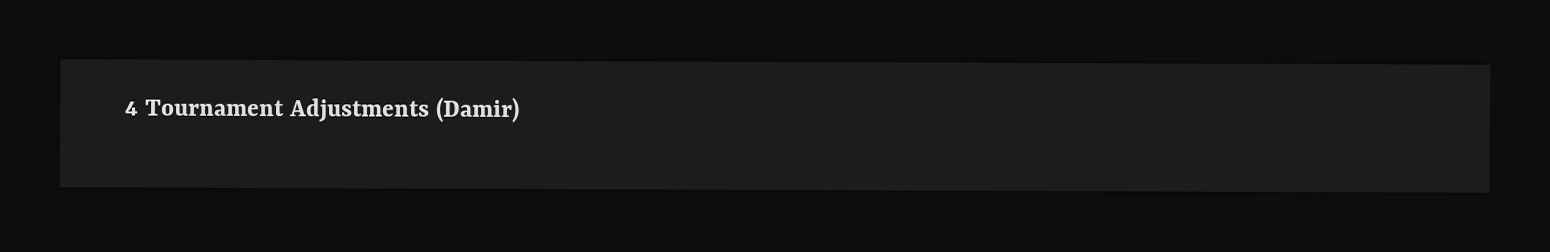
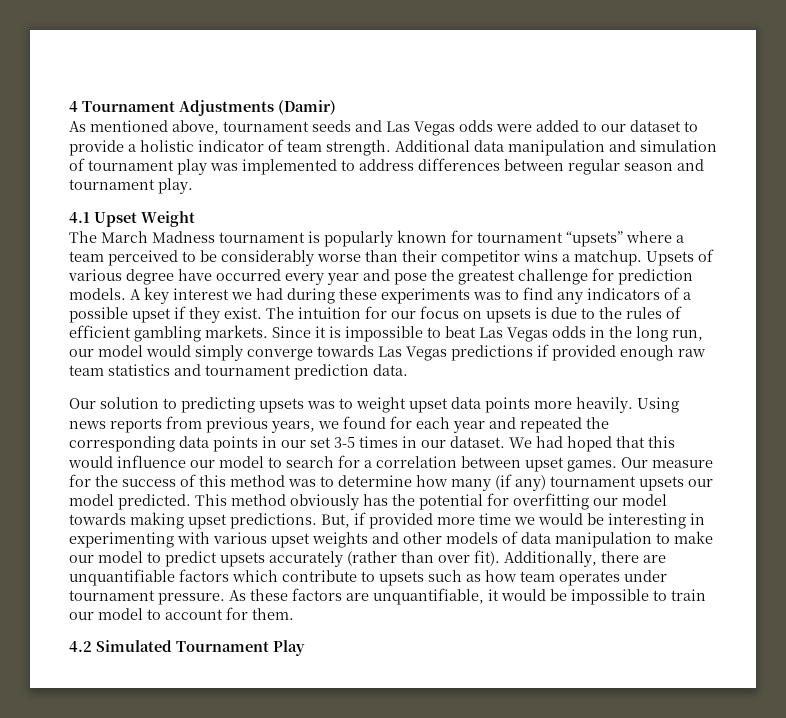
(521, 110) none -> [69,120,698,136] [69,139,717,156] [69,158,704,175] [69,178,193,194] [69,211,195,227] [69,230,684,247] [69,249,714,266] [68,268,693,285] [69,287,691,304] [69,306,682,323] [69,325,703,342] [69,344,706,361] [69,364,408,380] [69,397,679,413] [69,416,609,433] [69,436,675,452] [68,455,713,472] [69,474,713,491] [69,493,667,510] [69,512,705,529] [69,531,713,548] [69,550,666,567] [69,569,667,586] [69,588,706,605] [69,607,294,620] [69,640,305,656] // As mentioned above, tournament seeds and Las Vegas odds were added to our dataset to provide a holistic indicator of team strength. Additional data manipulation and simulation of tournament play was implemented to address differences between regular season and tournament play. // 4.1 Upset Weight // The March Madness tournament is popularly known for tournament “upsets” where a team perceived to be considerably worse than their competitor wins a matchup. Upsets of various degree have occurred every year and pose the greatest challenge for prediction models. A key interest we had during these experiments was to find any indicators of a possible upset if they exist. The intuition for our focus on upsets is due to the rules of efficient gambling markets. Since it is impossible to beat Las Vegas odds in the long run, our model would simply converge towards Las Vegas predictions if provided enough raw team statistics and tournament prediction data. // Our solution to predicting upsets was to weight upset data points more heavily. Using news reports from previous years, we found for each year and repeated the corresponding data points in our set 3-5 times in our dataset. We had hoped that this would influence our model to search for a correlation between upset games. Our measure for the success of this method was to determine how many (if any) tournament upsets our model predicted. This method obviously has the potential for overfitting our model towards making upset predictions. But, if provided more time we would be interesting in experimenting with various upset weights and other models of data manipulation to make our model to predict upsets accurately (rather than over fit). Additionally, there are unquantifiable factors which contribute to upsets such as how team operates under tournament pressure. As these factors are unquantifiable, it would be impossible to train our model to account for them. // 4.2 Simulated Tournament Play

